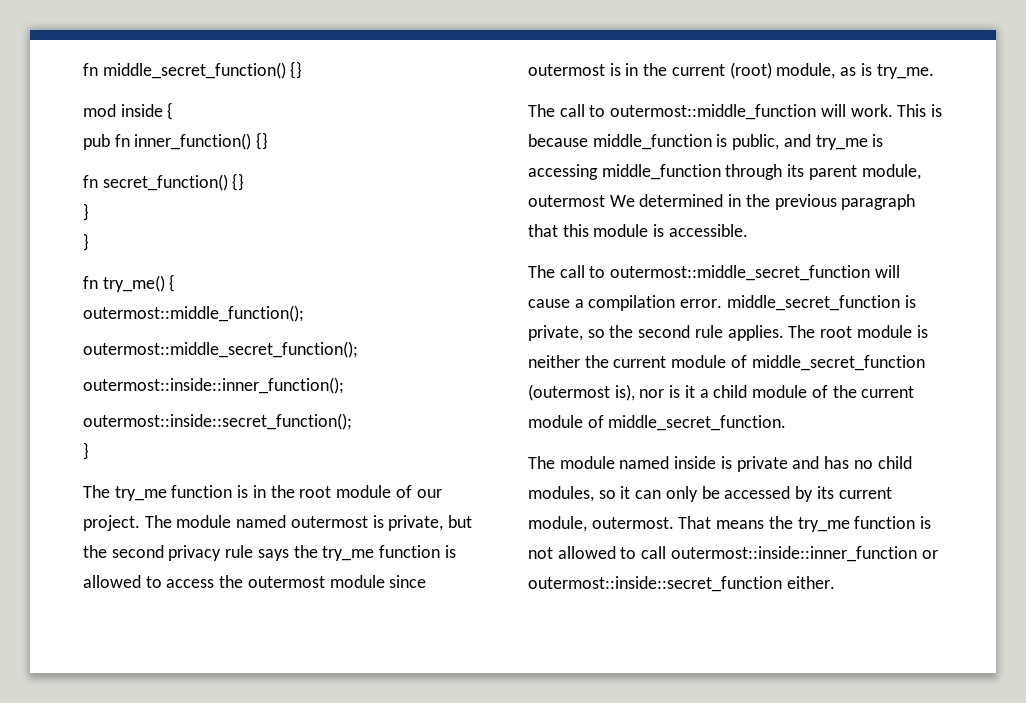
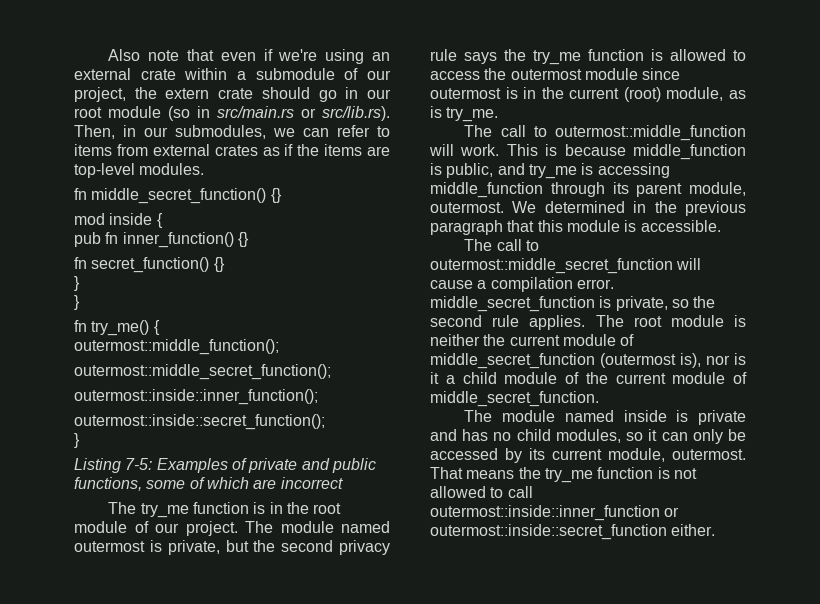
(83, 69) none -> [108,49,390,64] [74,68,391,80] [74,87,392,102] [74,106,390,121] [74,125,390,139] [74,144,390,156] [74,163,205,178] Also note that even if we're using an external crate within a submodule of our project, the extern crate should go in our root module (so in src/main.rs or src/lib.rs). Then, in our submodules, we can refer to items from external crates as if the items are top-level modules. //
(89, 451) none -> [74,458,376,473] [74,477,343,491] // Listing 7-5: Examples of private and public functions, some of which are incorrect
[528,195,605,207] outermost -> [430,202,504,213] outermost.

